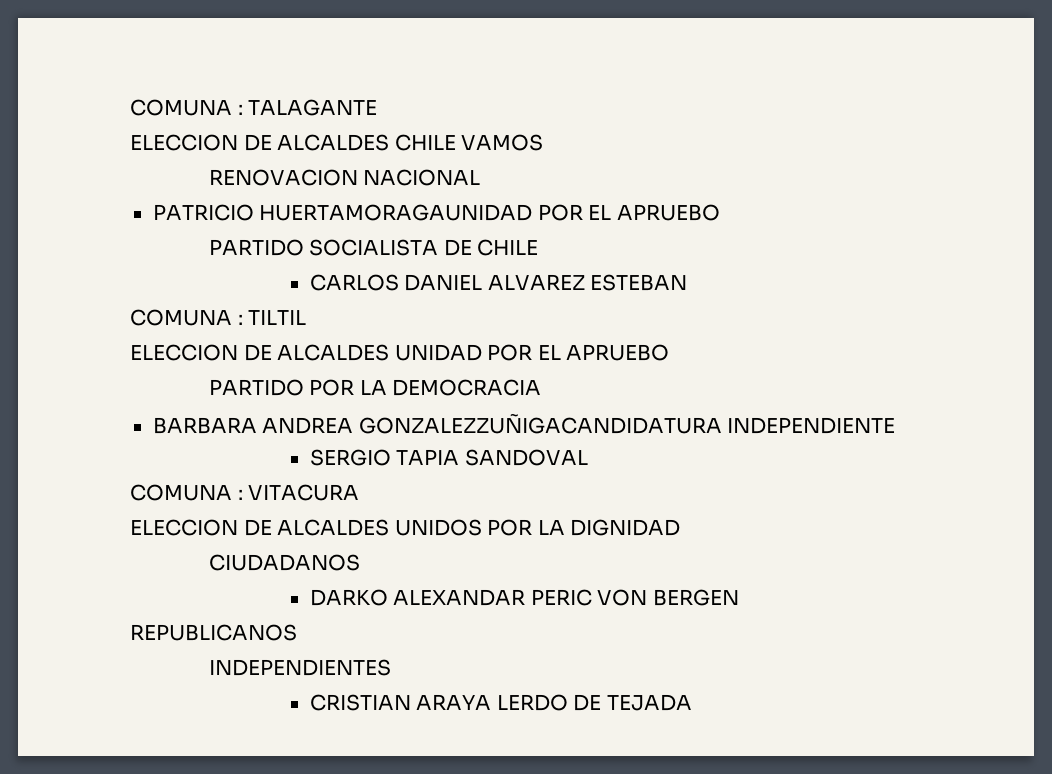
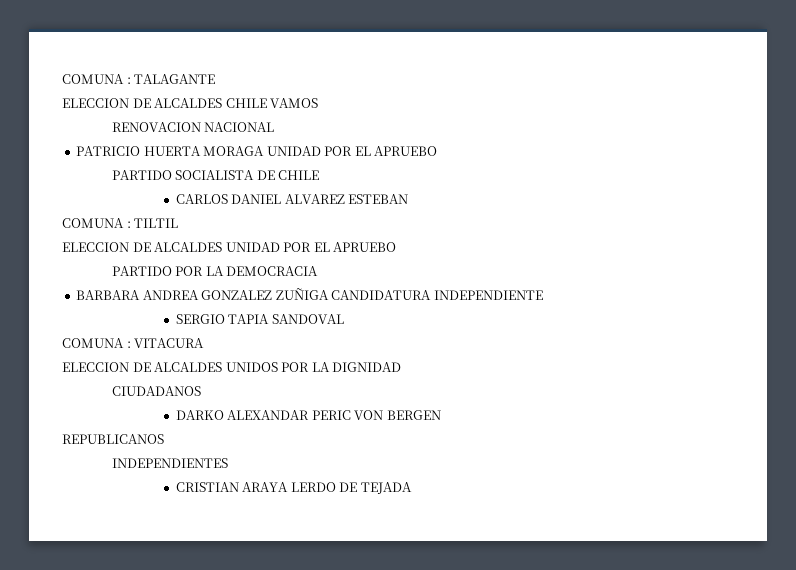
[259,204,533,221] HUERTAMORAGAUNIDAD -> [143,146,321,156] HUERTA MORAGA UNIDAD
[358,413,722,434] GONZALEZZUÑIGACANDIDATURA -> [201,288,432,300] GONZALEZ ZUÑIGA CANDIDATURA

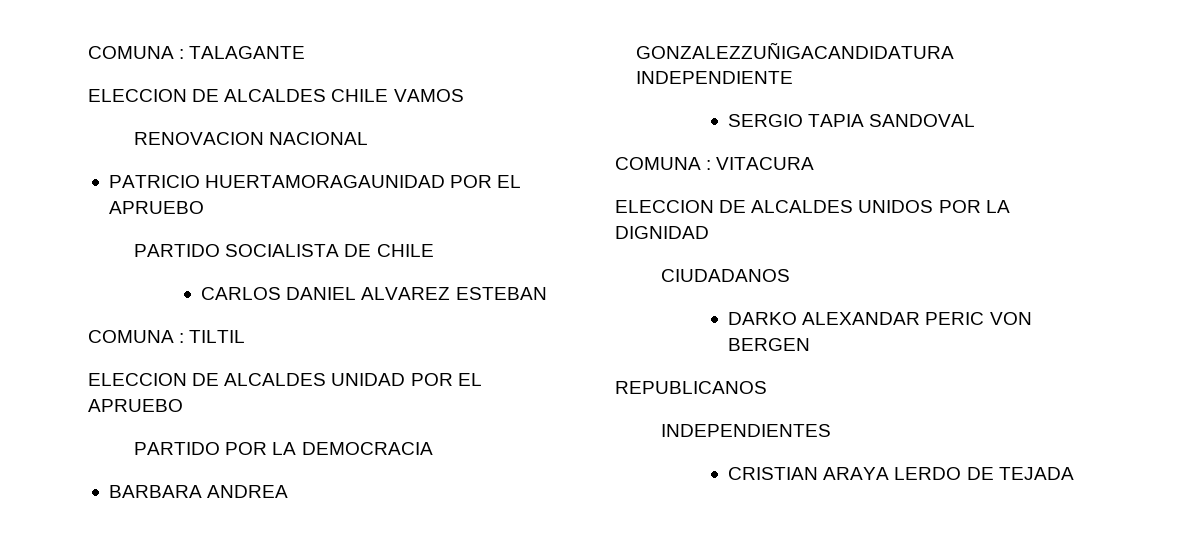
[143,146,321,156] HUERTA MORAGA UNIDAD -> [205,175,446,188] HUERTAMORAGAUNIDAD
[201,288,432,300] GONZALEZ ZUÑIGA CANDIDATURA -> [635,42,954,59] GONZALEZZUÑIGACANDIDATURA

